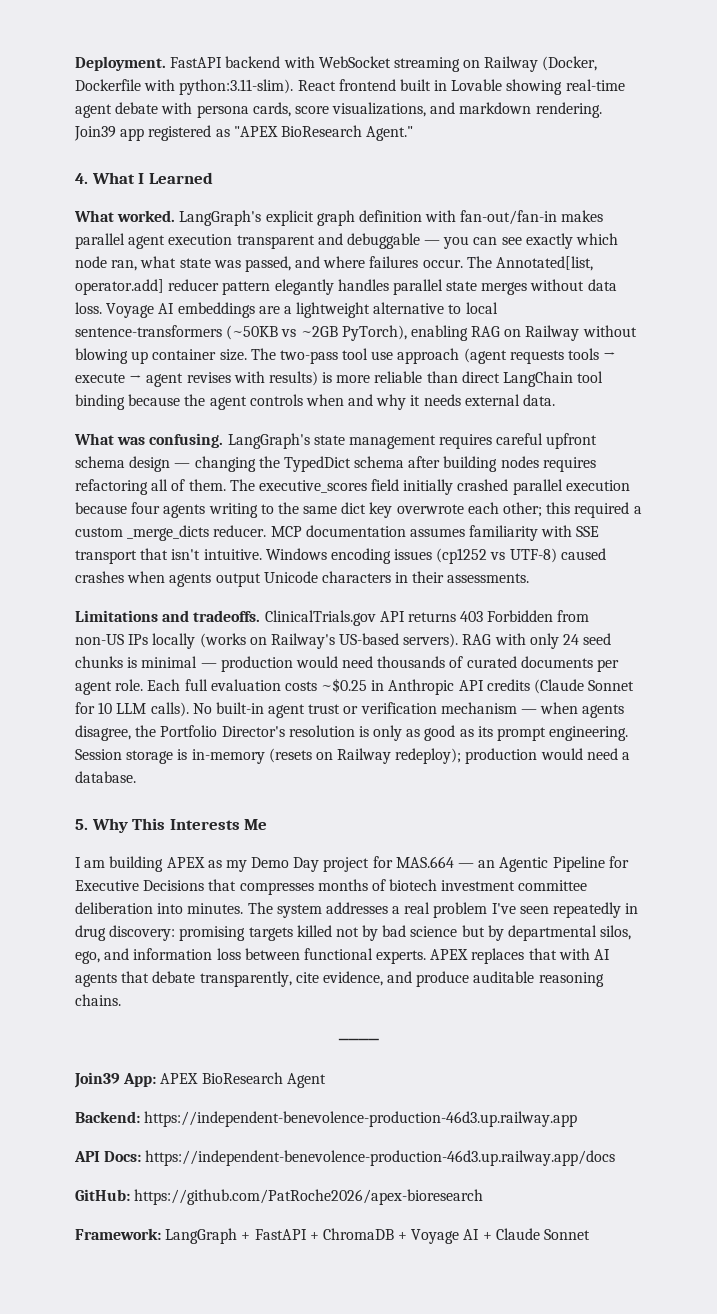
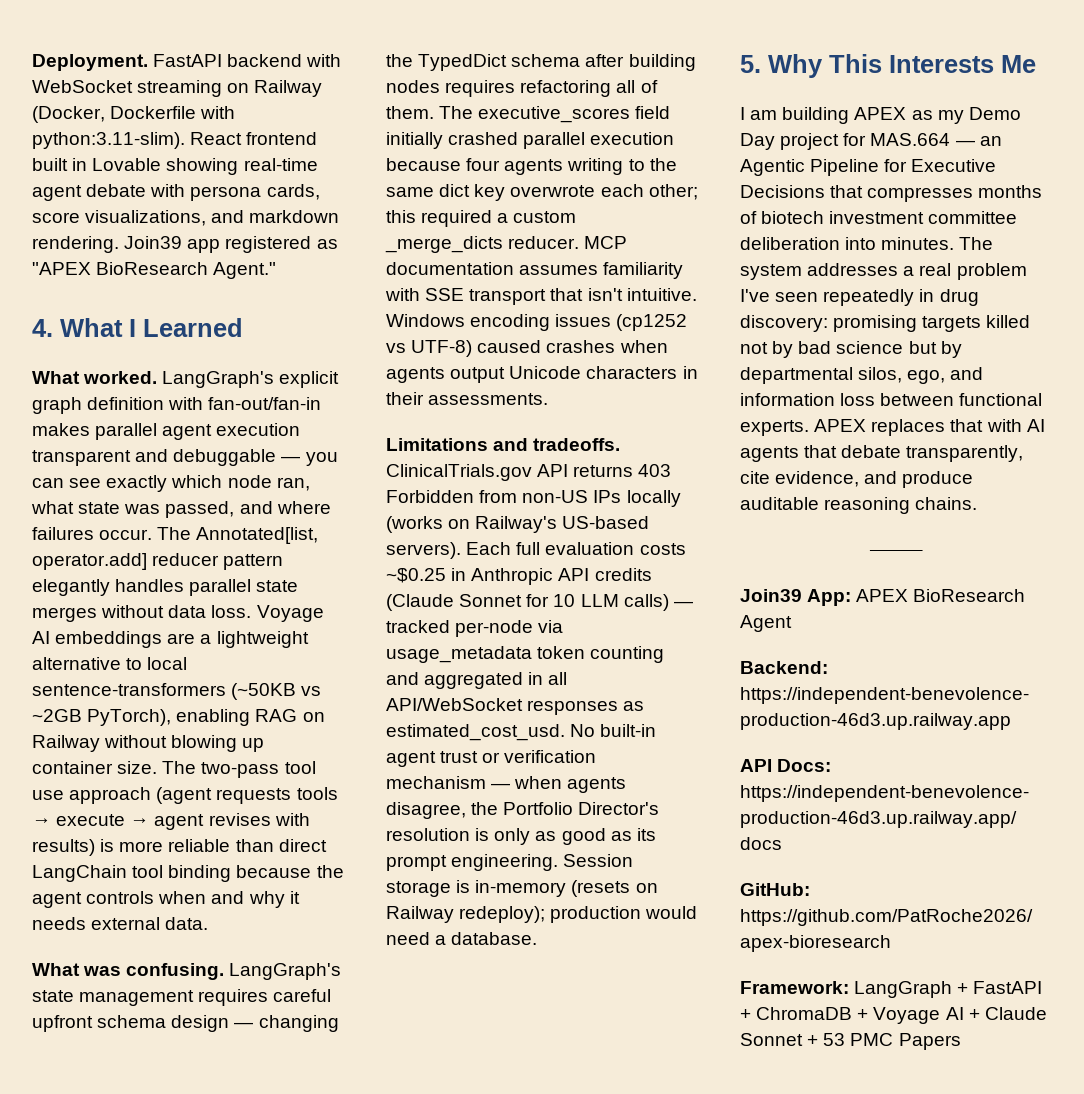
[462,633,612,649] [75,656,620,672] [75,679,144,695] RAG with only 24 seed chunks is minimal — production would need thousands of curated documents per agent role. -> (461, 550) none
[150,702,189,717] calls). -> [623,594,693,611] [386,620,564,637] [386,646,665,663] [386,672,568,689] [386,698,645,715] [386,724,565,741] calls) — tracked per-node via usage_metadata token counting and aggregated in all API/WebSocket responses as estimated_cost_usd.
(591, 1234) none -> [807,1033,961,1050] + 53 PMC Papers

